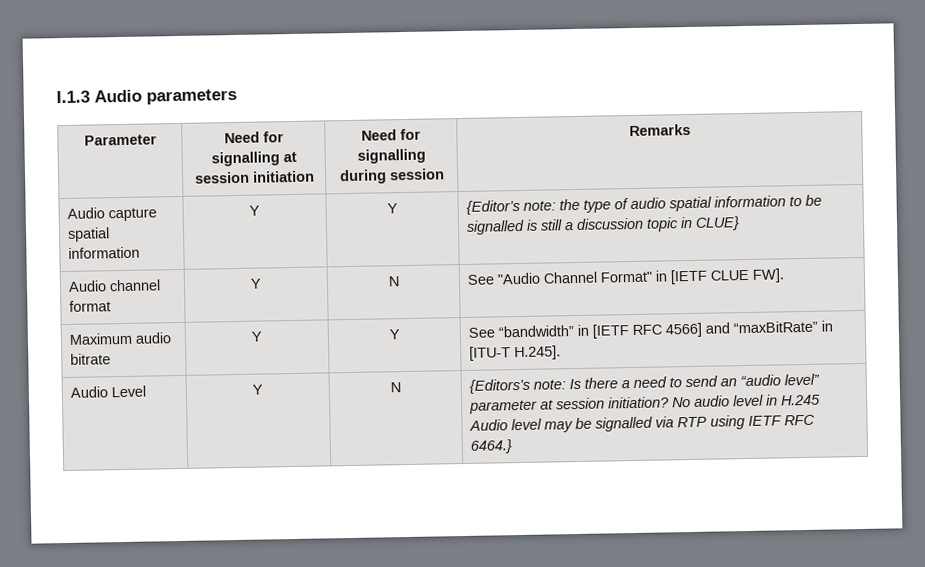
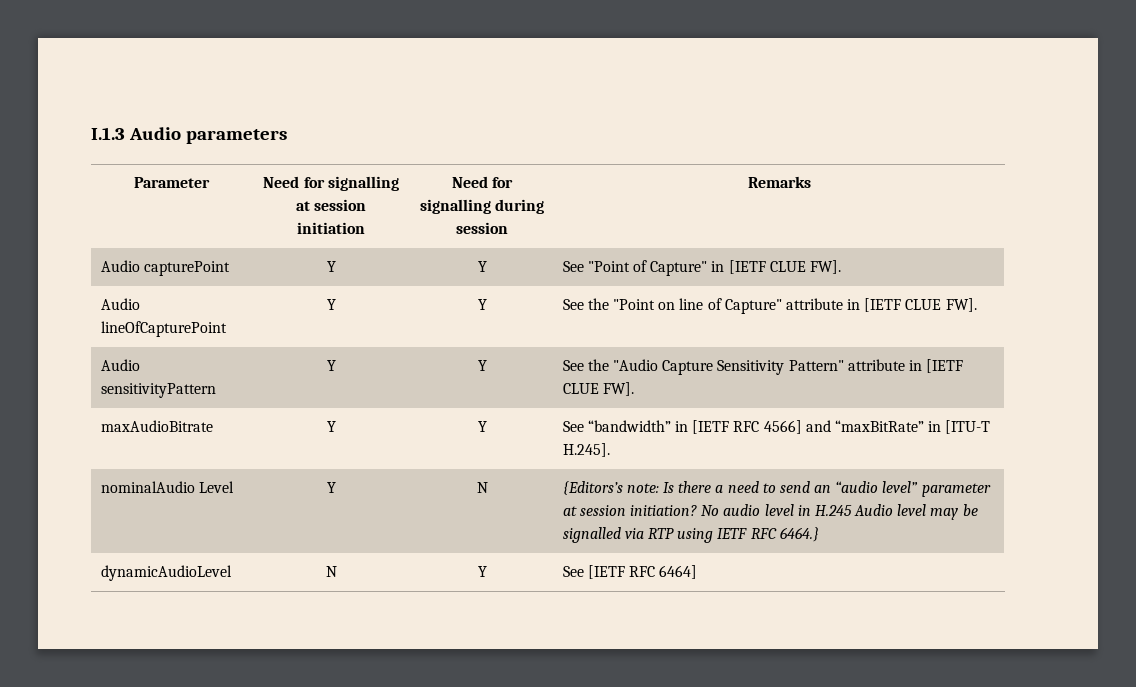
[108,207,158,222] [67,227,111,242] [68,246,141,259] [249,205,260,216] [386,203,398,214] [466,194,823,215] [466,216,741,235] [68,279,162,292] [69,300,112,312] [250,278,262,289] [387,276,400,287] [467,268,786,285] [69,332,173,345] [70,353,112,365] capture spatial information | Y | Y | {Editor’s note: the type of audio spatial information to be signalled is still a discussion topic in CLUE} // Audio channel format | Y | N | See "Audio Channel Format" in [IETF CLUE FW]. // Maximum audio bitrate -> [143,261,230,276] [326,261,336,272] [477,261,487,272] [562,260,841,276] [100,298,140,310] [100,321,227,337] [326,299,336,310] [477,299,487,310] [562,298,977,314] [100,359,140,371] [100,383,216,398] [326,360,336,371] [477,360,487,371] [562,359,964,375] [562,382,634,396] [100,420,213,432] capturePoint | Y | Y | See "Point of Capture" in [IETF CLUE FW]. // Audio lineOfCapturePoint | Y | Y | See the "Point on line of Capture" attribute in [IETF CLUE FW]. // Audio sensitivityPattern | Y | Y | See the "Audio Capture Sensitivity Pattern" attribute in [IETF CLUE FW]. // maxAudioBitrate
[70,386,109,398] Audio -> [100,481,195,493] nominalAudio
(513, 446) none -> [100,565,232,581] [325,566,337,577] [477,566,487,577] [562,565,698,579] // dynamicAudioLevel | N | Y | See [IETF RFC 6464]

